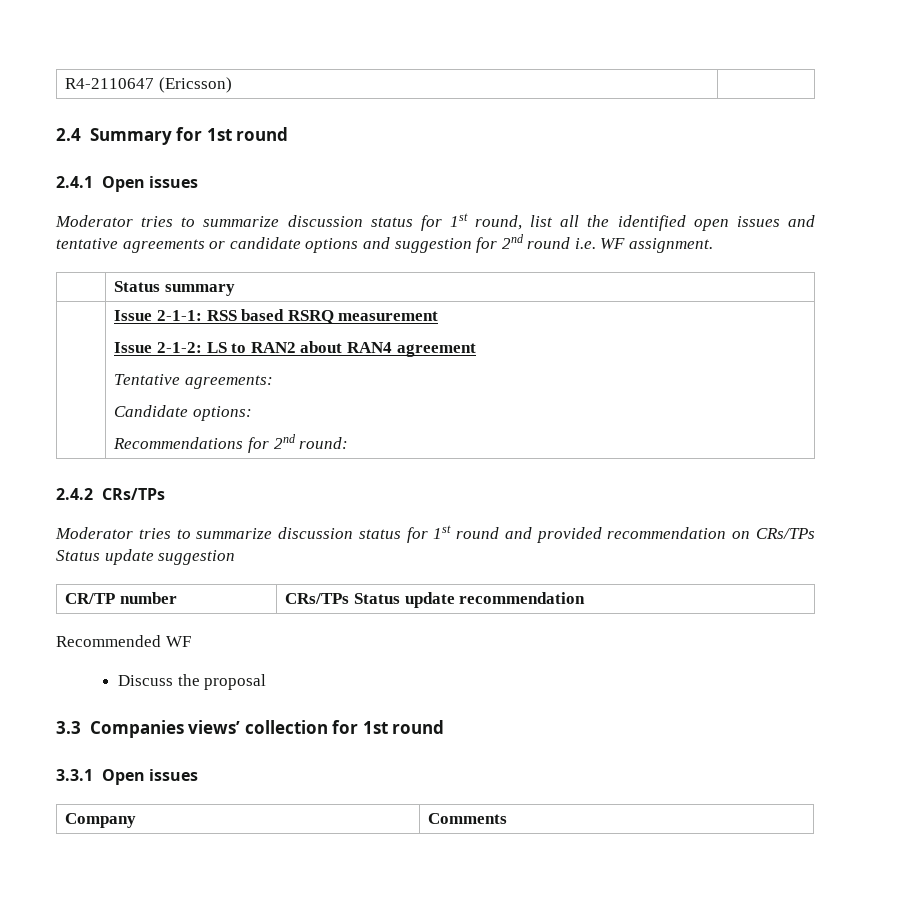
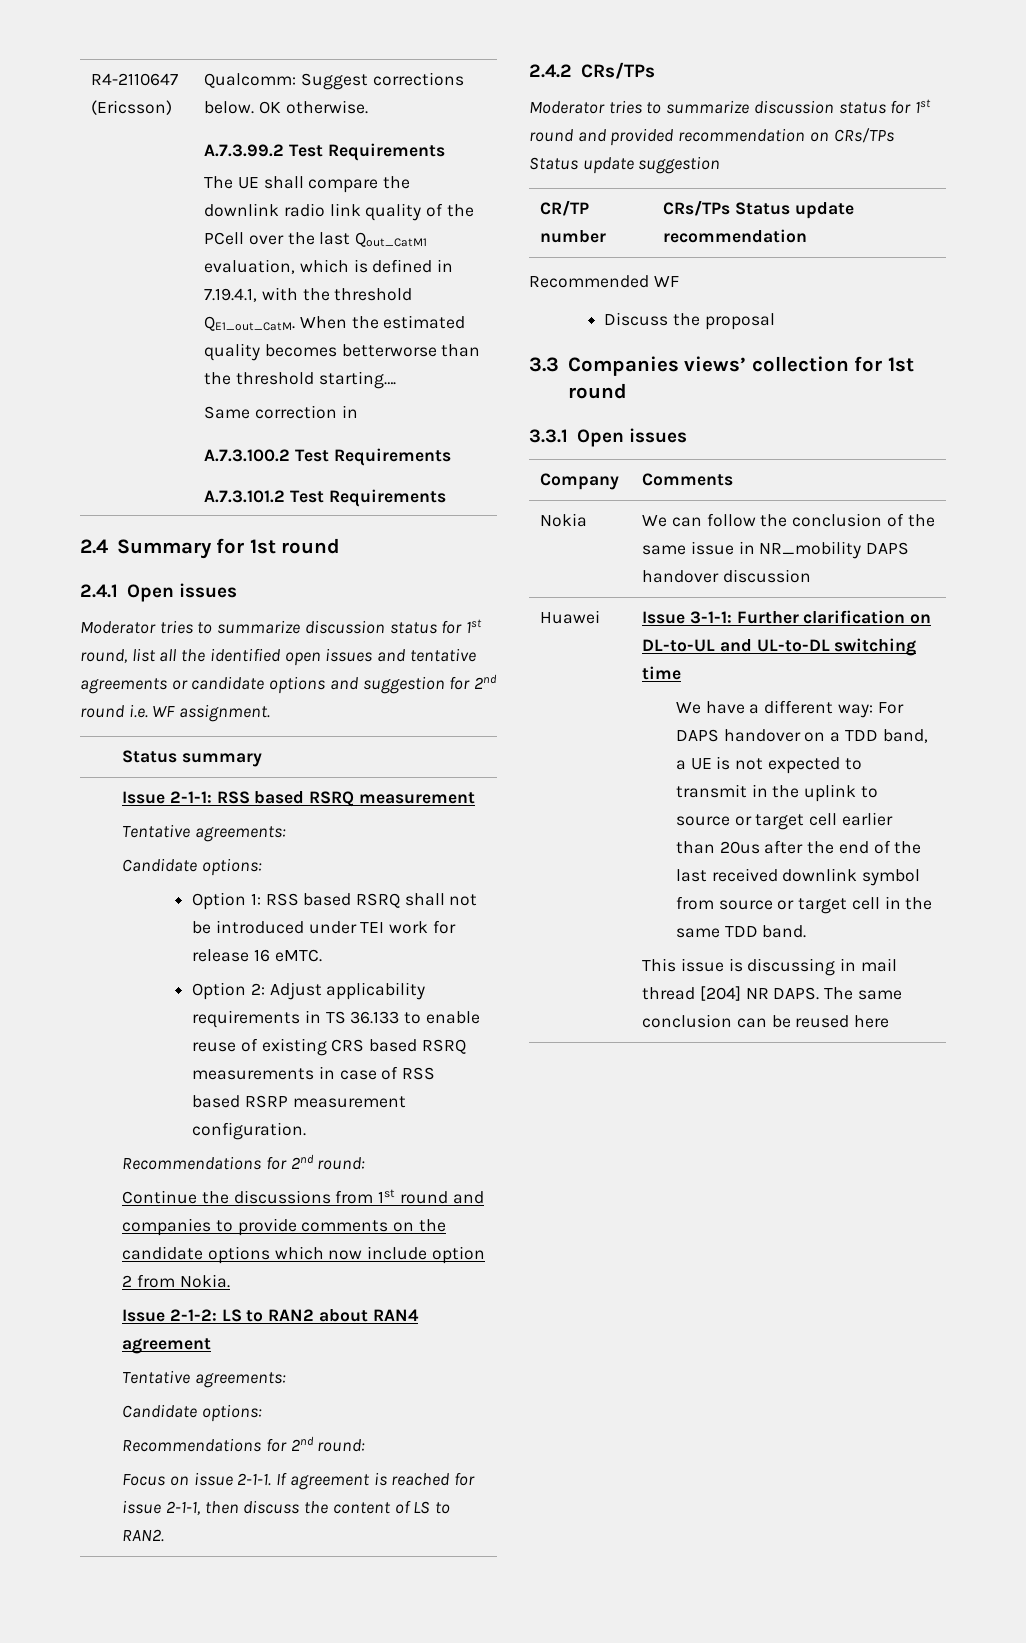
(233, 85) none -> [204,72,464,90] [204,100,368,114] [204,143,445,161] [204,176,411,193] [204,203,474,221] [204,232,428,247] [204,259,454,274] [204,287,413,302] [204,315,466,331] [204,343,481,361] [204,371,396,389] [204,405,358,419] [204,448,451,466] [204,489,446,507] Qualcomm: Suggest corrections below. OK otherwise. // A.7.3.99.2 Test Requirements // The UE shall compare the downlink radio link quality of the PCell over the last Qout_CatM1 evaluation, which is defined in 7.19.4.1, with the threshold QE1_out_CatM. When the estimated quality becomes betterworse than the threshold starting…. // Same correction in // A.7.3.100.2 Test Requirements // A.7.3.101.2 Test Requirements
(439, 316) none -> [122,824,286,842] [122,858,262,876] [192,892,478,910] [192,920,456,934] [192,949,322,962] [192,982,426,1000] [192,1010,480,1028] [192,1038,466,1056] [192,1066,436,1080] [192,1095,406,1108] [192,1122,307,1140] [122,1154,366,1170] [122,1189,484,1204] [122,1218,446,1236] [122,1246,485,1264] [122,1274,230,1288] // Tentative agreements: // Candidate options: // Option 1: RSS based RSRQ shall not be introduced under TEI work for release 16 eMTC. // Option 2: Adjust applicability requirements in TS 36.133 to enable reuse of existing CRS based RSRQ measurements in case of RSS based RSRP measurement configuration. // Recommendations for 2nd round: // Continue the discussions from 1st round and companies to provide comments on the candidate options which now include option 2 from Nokia.
(349, 443) none -> [122,1472,476,1490] [122,1500,451,1515] [122,1529,165,1542] // Focus on issue 2-1-1. If agreement is reached for issue 2-1-1, then discuss the content of LS to RAN2.
(508, 818) none -> [540,513,588,527] [642,513,935,527] [642,541,910,559] [642,569,811,583] [540,610,601,624] [642,610,932,624] [642,638,917,656] [642,666,682,680] [675,700,904,718] [675,729,928,743] [675,756,862,774] [675,784,878,802] [675,812,893,830] [675,840,922,854] [675,868,921,886] [675,896,933,914] [675,925,807,938] [642,958,897,976] [642,986,902,1001] [642,1014,890,1028] // Nokia | We can follow the conclusion of the same issue in NR_mobility DAPS handover discussion // Huawei | Issue 3-1-1: Further clarification on DL-to-UL and UL-to-DL switching time // We have a different way: For DAPS handover on a TDD band, a UE is not expected to transmit in the uplink to source or target cell earlier than 20us after the end of the last received downlink symbol from source or target cell in the same TDD band. // This issue is discussing in mail thread [204] NR DAPS. The same conclusion can be reused here

